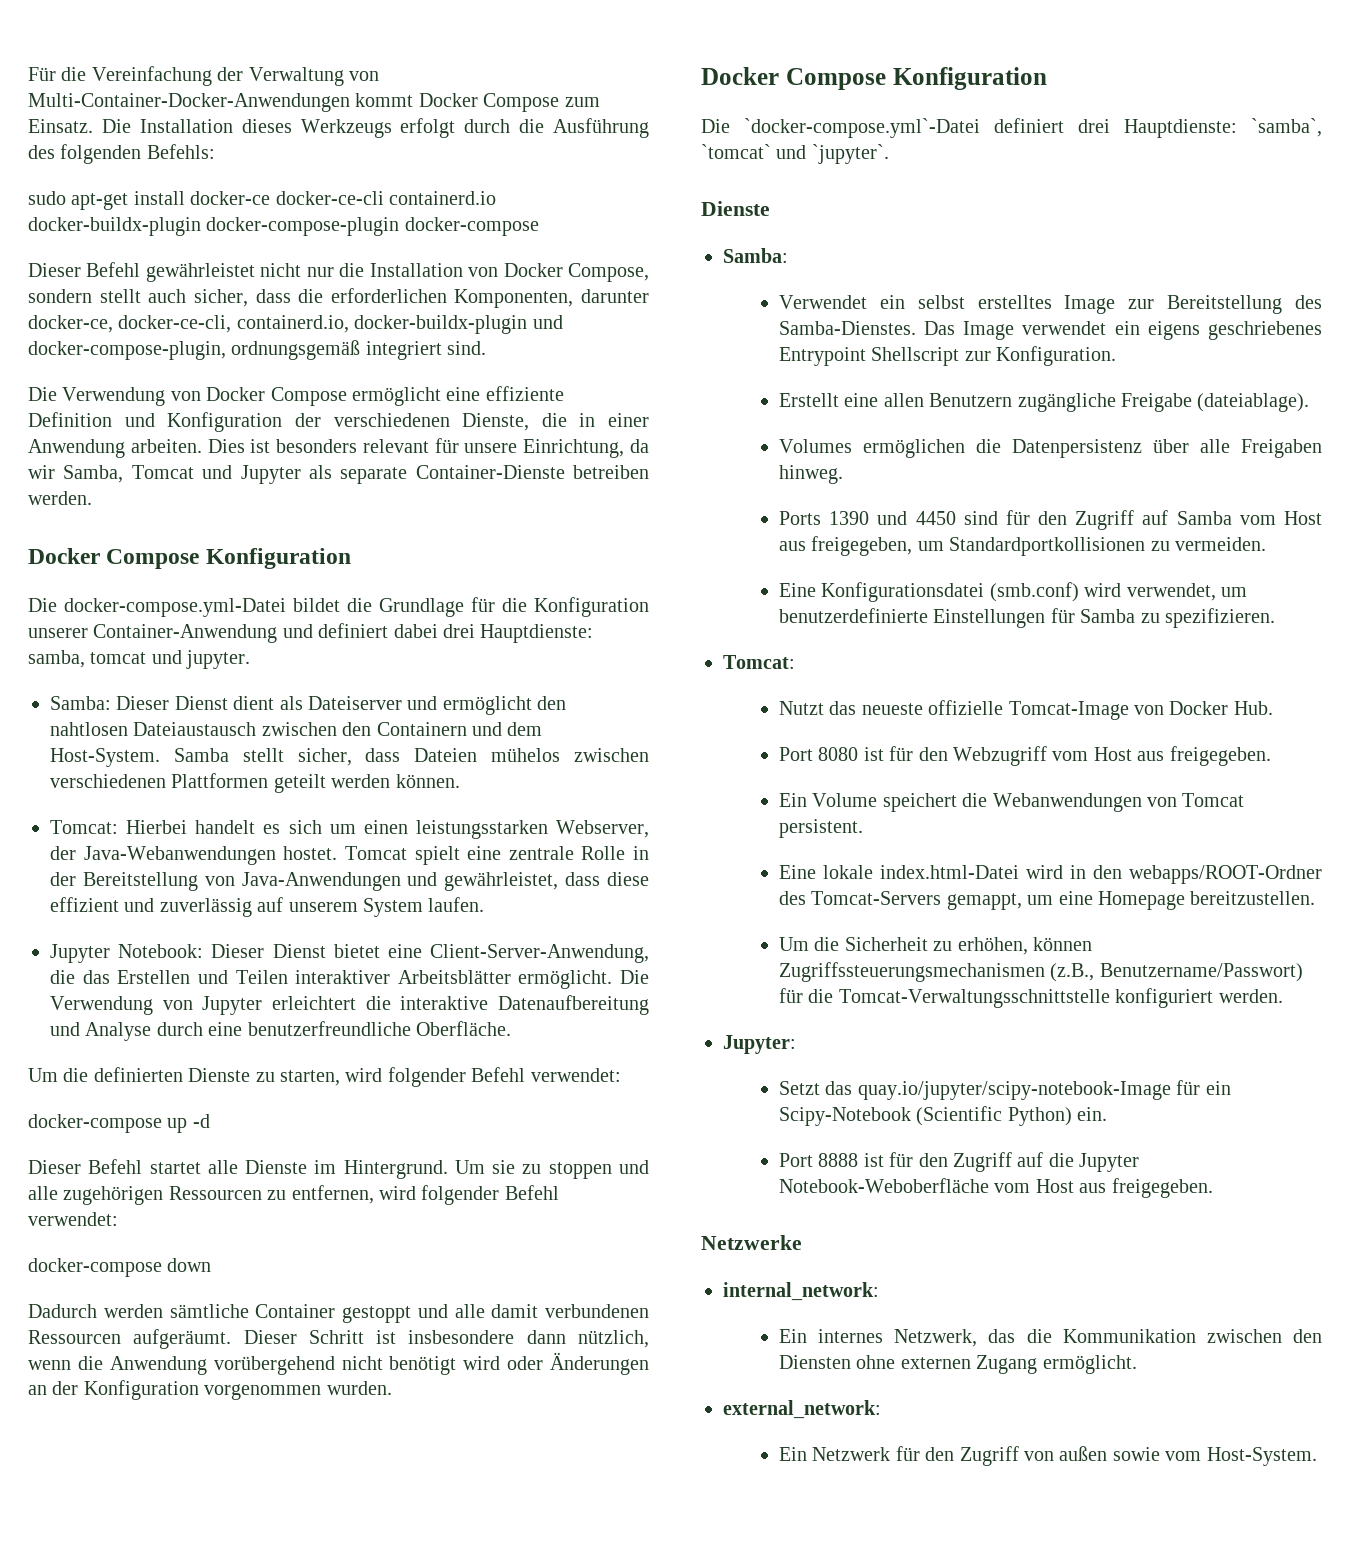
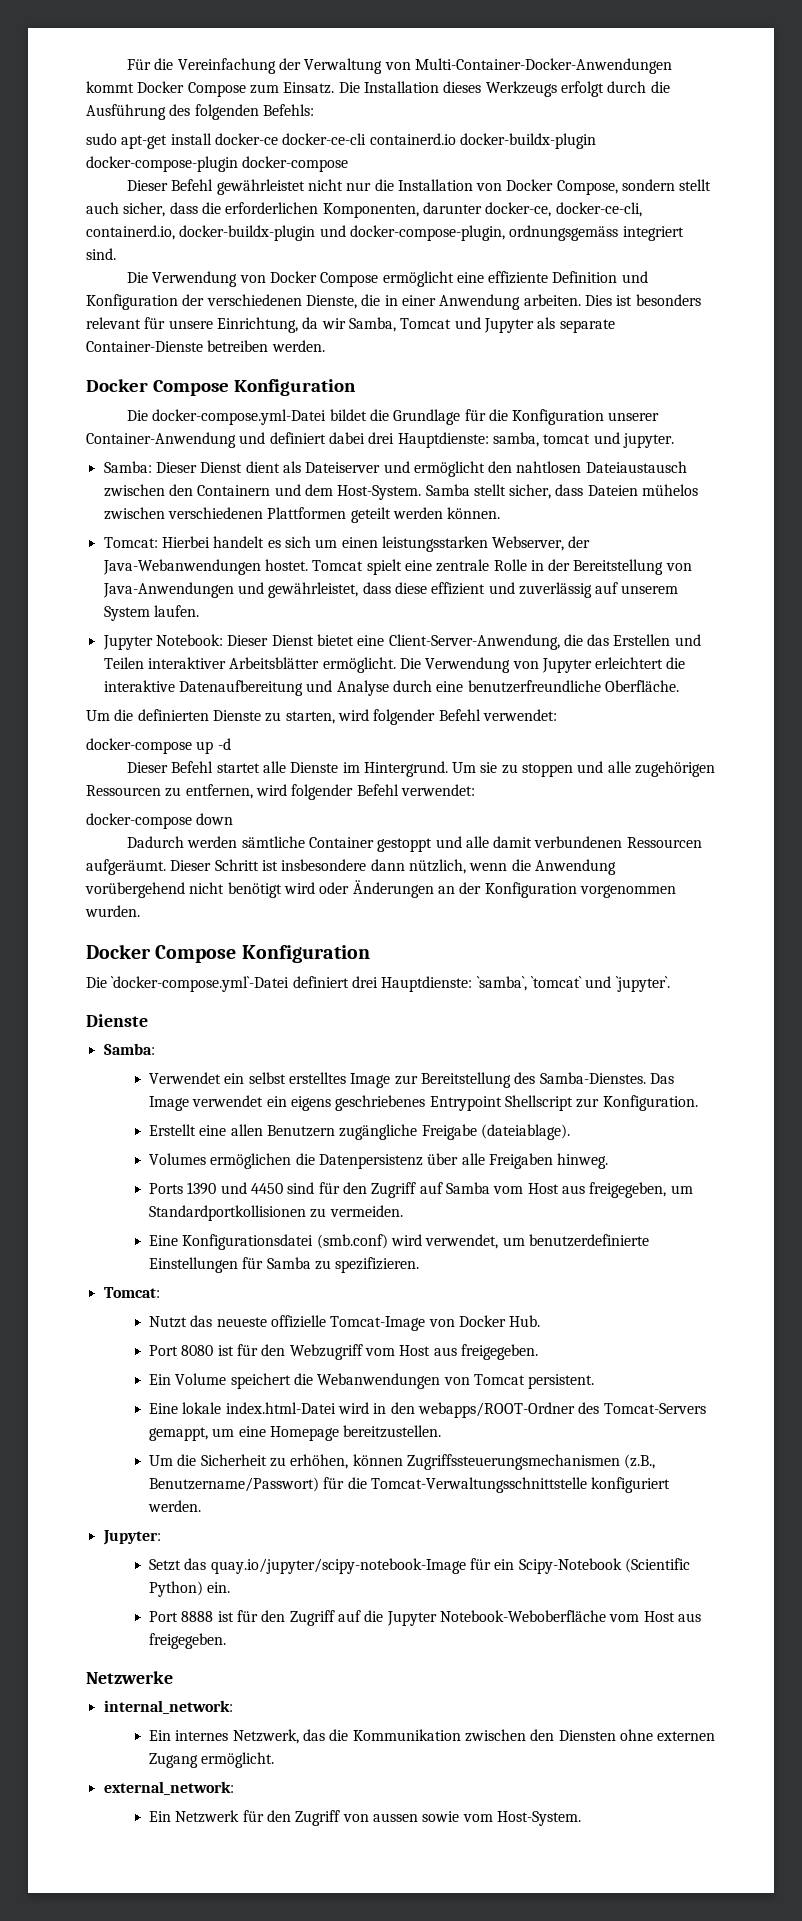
[231,340,361,360] ordnungsgemäß -> [509,225,619,241] ordnungsgemäss
[1059,1446,1108,1461] außen -> [372,1813,418,1822] aussen

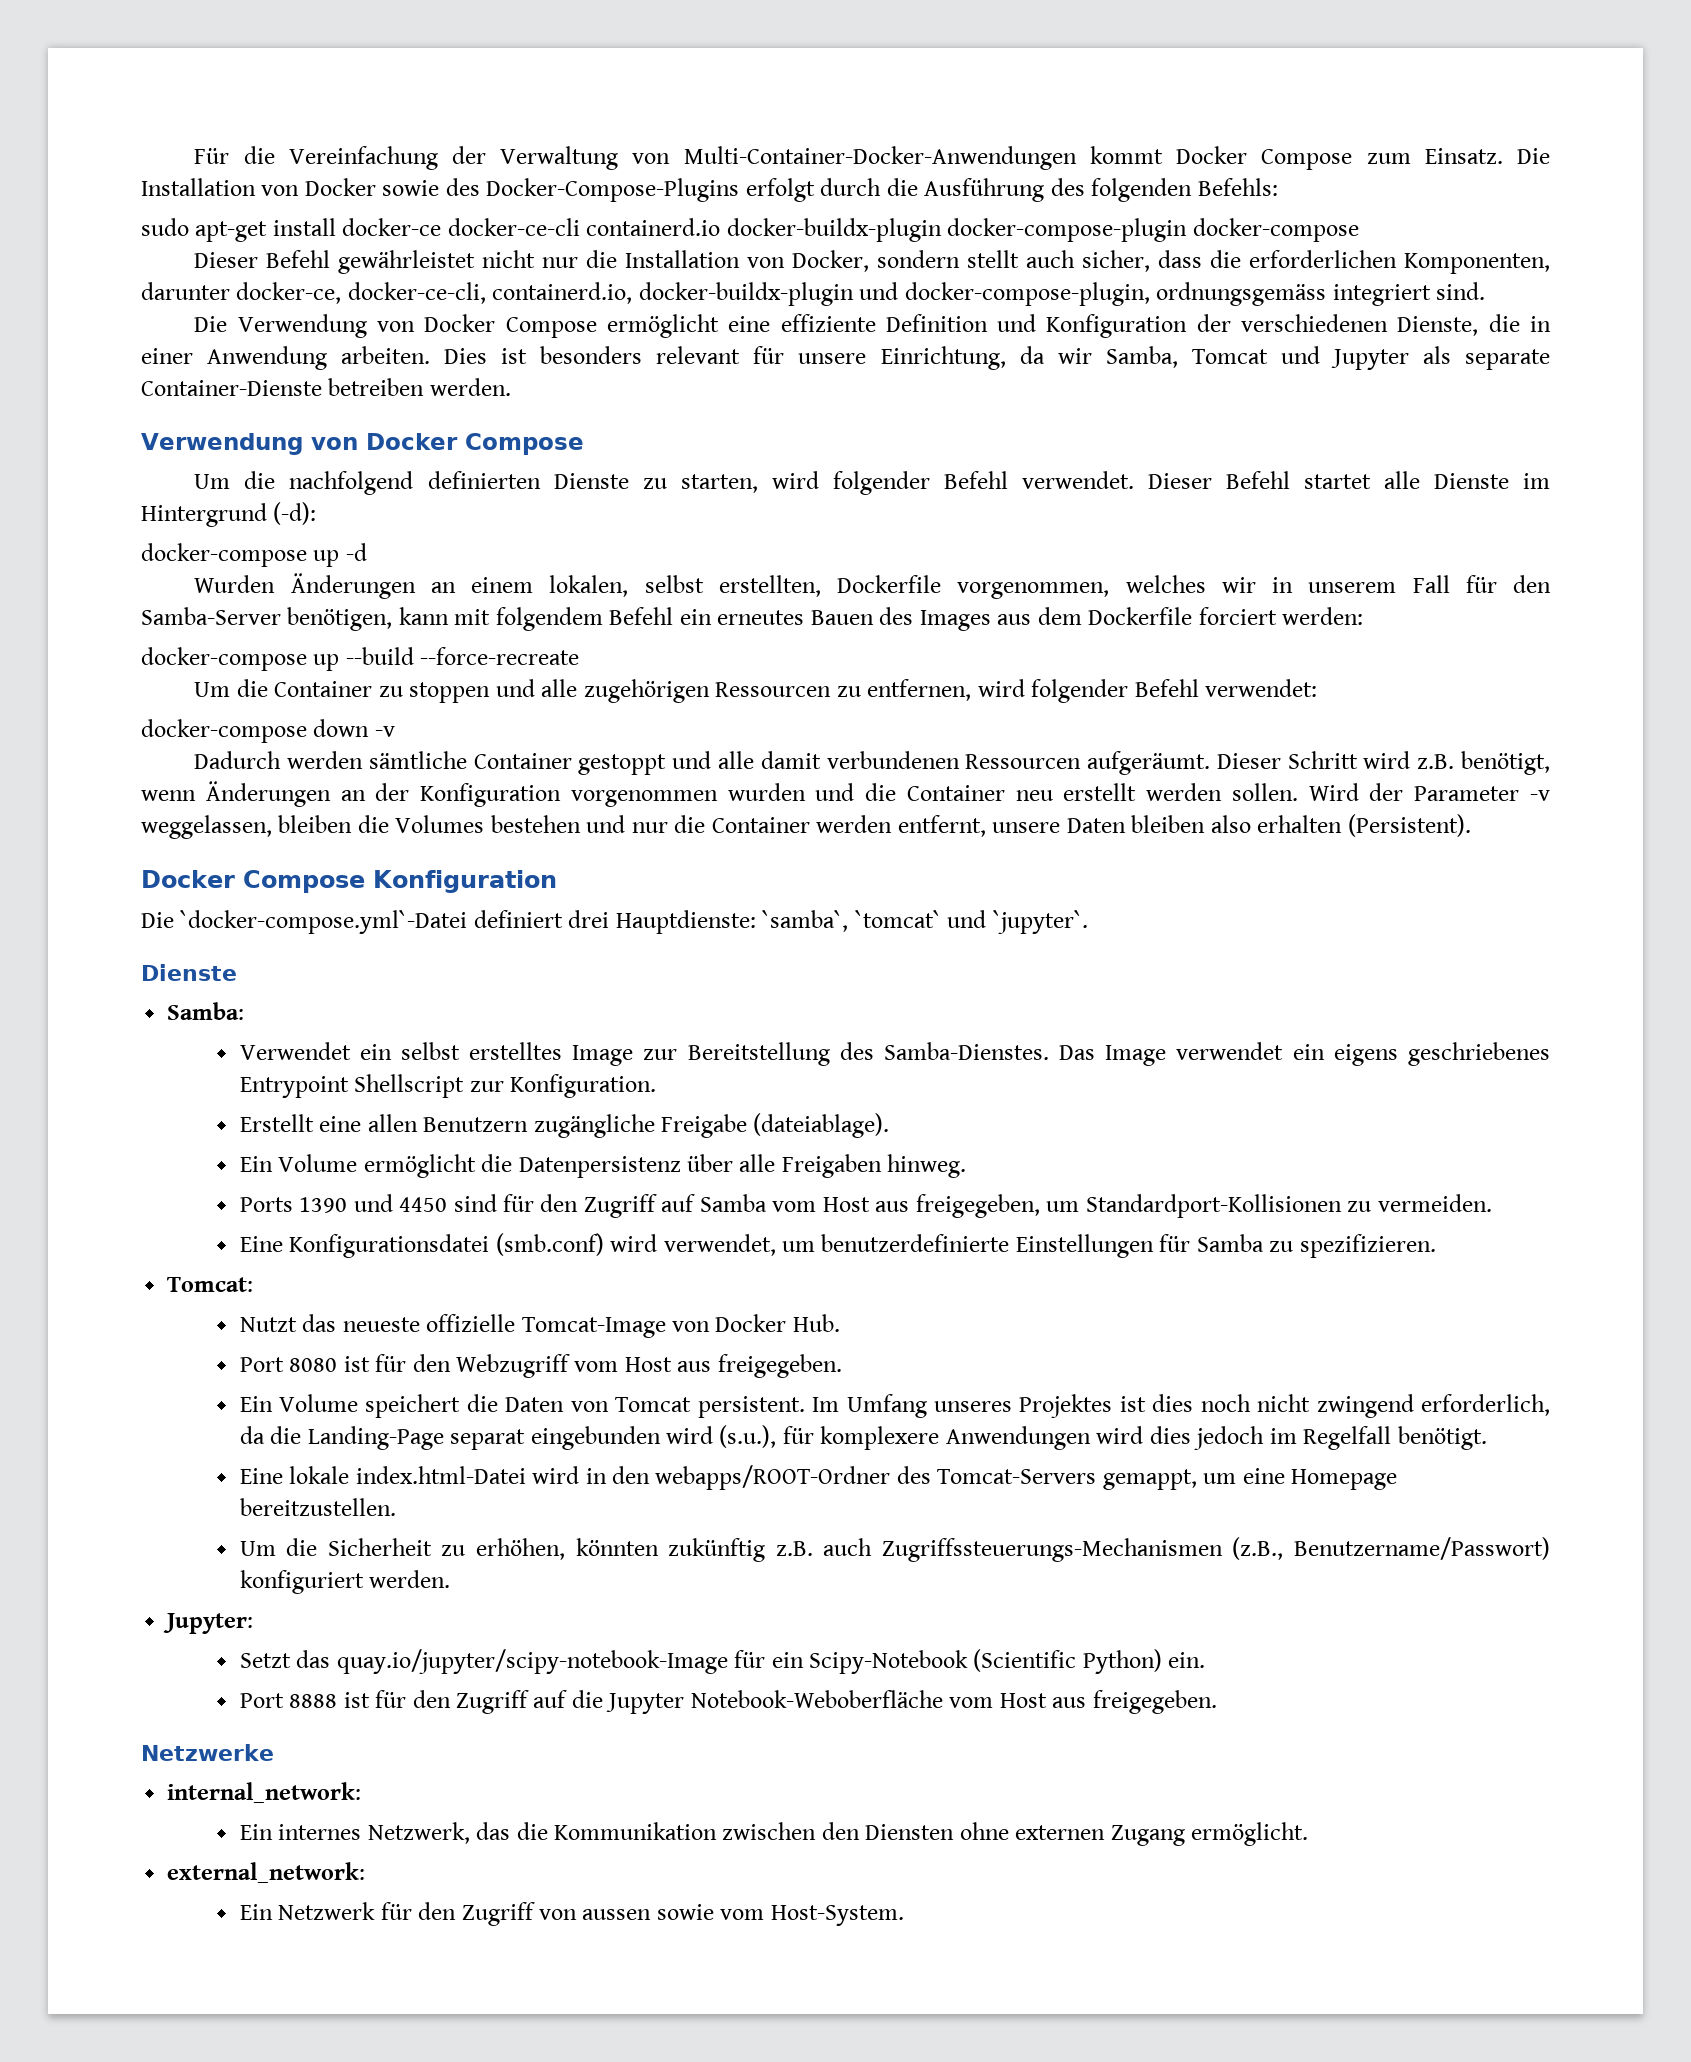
[443,81,557,97] dieses Werkzeugs -> [261,178,740,202] von Docker sowie des Docker-Compose-Plugins
[506,179,618,195] Docker Compose, -> [792,250,870,272] Docker,
[86,379,356,396] [126,409,660,425] [86,432,674,448] [103,461,687,477] [103,484,699,500] [103,507,501,523] [103,536,591,552] [102,559,692,575] [102,582,679,598] [103,605,199,621] [102,634,701,650] [103,657,686,673] [103,680,679,696] [86,709,134,721] Docker Compose Konfiguration // Die docker-compose.yml-Datei bildet die Grundlage für die Konfiguration unserer Container-Anwendung und definiert dabei drei Hauptdienste: samba, tomcat und jupyter. // Samba: Dieser Dienst dient als Dateiserver und ermöglicht den nahtlosen Dateiaustausch zwischen den Containern und dem Host-System. Samba stellt sicher, dass Dateien mühelos zwischen verschiedenen Plattformen geteilt werden können. // Tomcat: Hierbei handelt es sich um einen leistungsstarken Webserver, der Java-Webanwendungen hostet. Tomcat spielt eine zentrale Rolle in der Bereitstellung von Java-Anwendungen und gewährleistet, dass diese effizient und zuverlässig auf unserem System laufen. // Jupyter Notebook: Dieser Dienst bietet eine Client-Server-Anwendung, die das Erstellen und Teilen interaktiver Arbeitsblätter ermöglicht. Die Verwendung von Jupyter erleichtert die interaktive Datenaufbereitung und Analyse durch eine benutzerfreundliche Oberfläche. // Um die -> [141,433,584,455] [194,471,414,495] Verwendung von Docker Compose // Um die nachfolgend
[482,709,557,721] [86,738,231,754] verwendet: // docker-compose up -d // -> [1021,471,1134,489] verwendet.
[363,761,498,777] Hintergrund. Um sie -> [141,502,317,527] [141,543,367,567] [194,573,1552,599] [141,607,1364,631] [141,647,580,671] [194,679,373,697] Hintergrund (-d): // docker-compose up -d // Wurden Änderungen an einem lokalen, selbst erstellten, Dockerfile vorgenommen, welches wir in unserem Fall für den Samba-Server benötigen, kann mit folgendem Befehl ein erneutes Bauen des Images aus dem Dockerfile forciert werden: // docker-compose up --build --force-recreate // Um die Container
(234, 819) none -> [374,726,395,737] -v
[261,859,616,875] [85,882,350,898] ist insbesondere dann nützlich, wenn die Anwendung vorübergehend nicht benötigt wird oder -> [1363,751,1551,775] [141,790,196,801] wird z.B. benötigt, wenn
[85,905,140,917] wurden. -> [727,783,1550,801] [141,814,1471,839] wurden und die Container neu erstellt werden sollen. Wird der Parameter -v weggelassen, bleiben die Volumes bestehen und nur die Container werden entfernt, unsere Daten bleiben also erhalten (Persistent).
[149,1153,292,1169] Volumes ermöglichen -> [239,1154,476,1178] Ein Volume ermöglicht
[149,1205,307,1221] Standardportkollisionen -> [1085,1194,1342,1218] Standardport-Kollisionen
[317,1373,441,1389] Webanwendungen -> [505,1397,565,1412] Daten
(595, 1381) none -> [812,1394,1550,1418] [239,1425,1487,1450] Im Umfang unseres Projektes ist dies noch nicht zwingend erforderlich, da die Landing-Page separat eingebunden wird (s.u.), für komplexere Anwendungen wird dies jedoch im Regelfall benötigt.
[352,1454,656,1470] [149,1477,588,1493] können Zugriffssteuerungsmechanismen (z.B., Benutzername/Passwort) für die Tomcat-Verwaltungsschnittstelle -> [575,1537,1551,1562] könnten zukünftig z.B. auch Zugriffssteuerungs-Mechanismen (z.B., Benutzername/Passwort)

